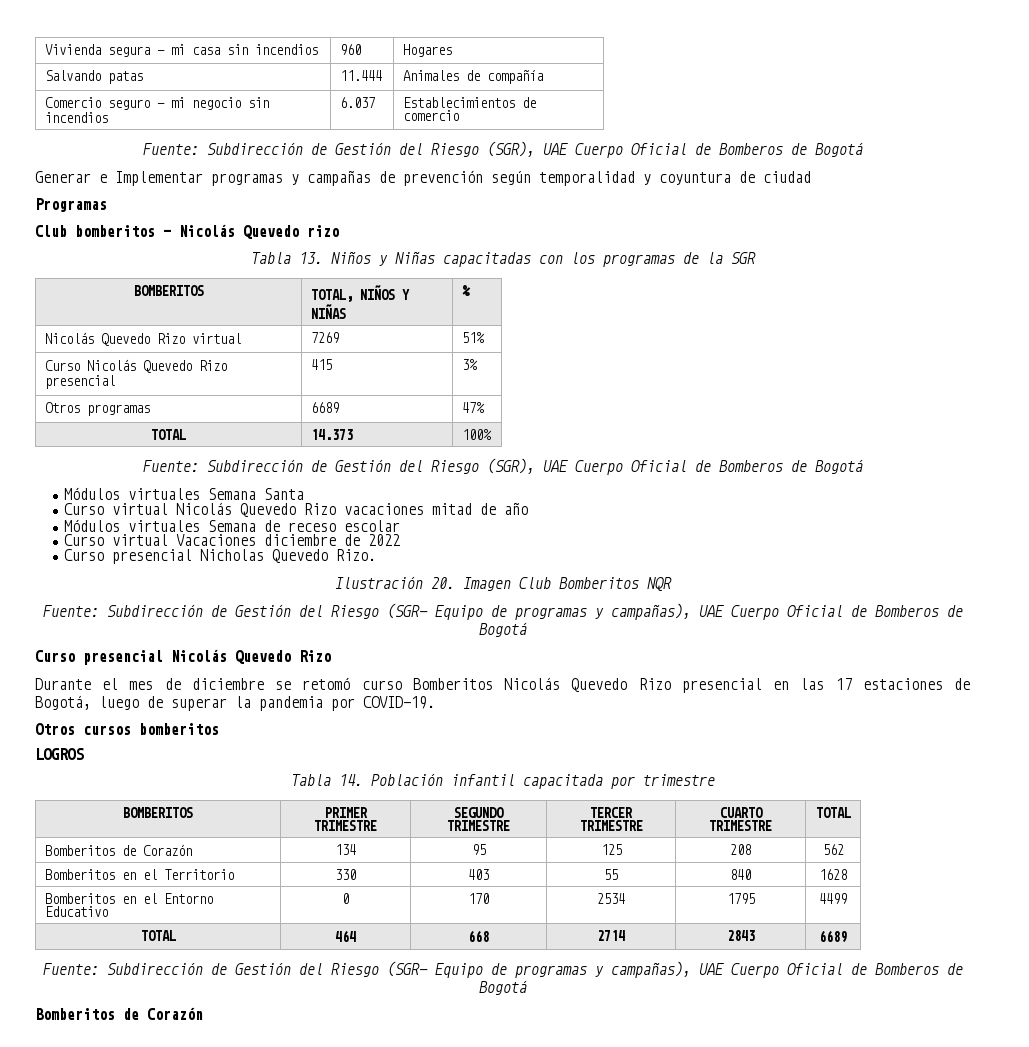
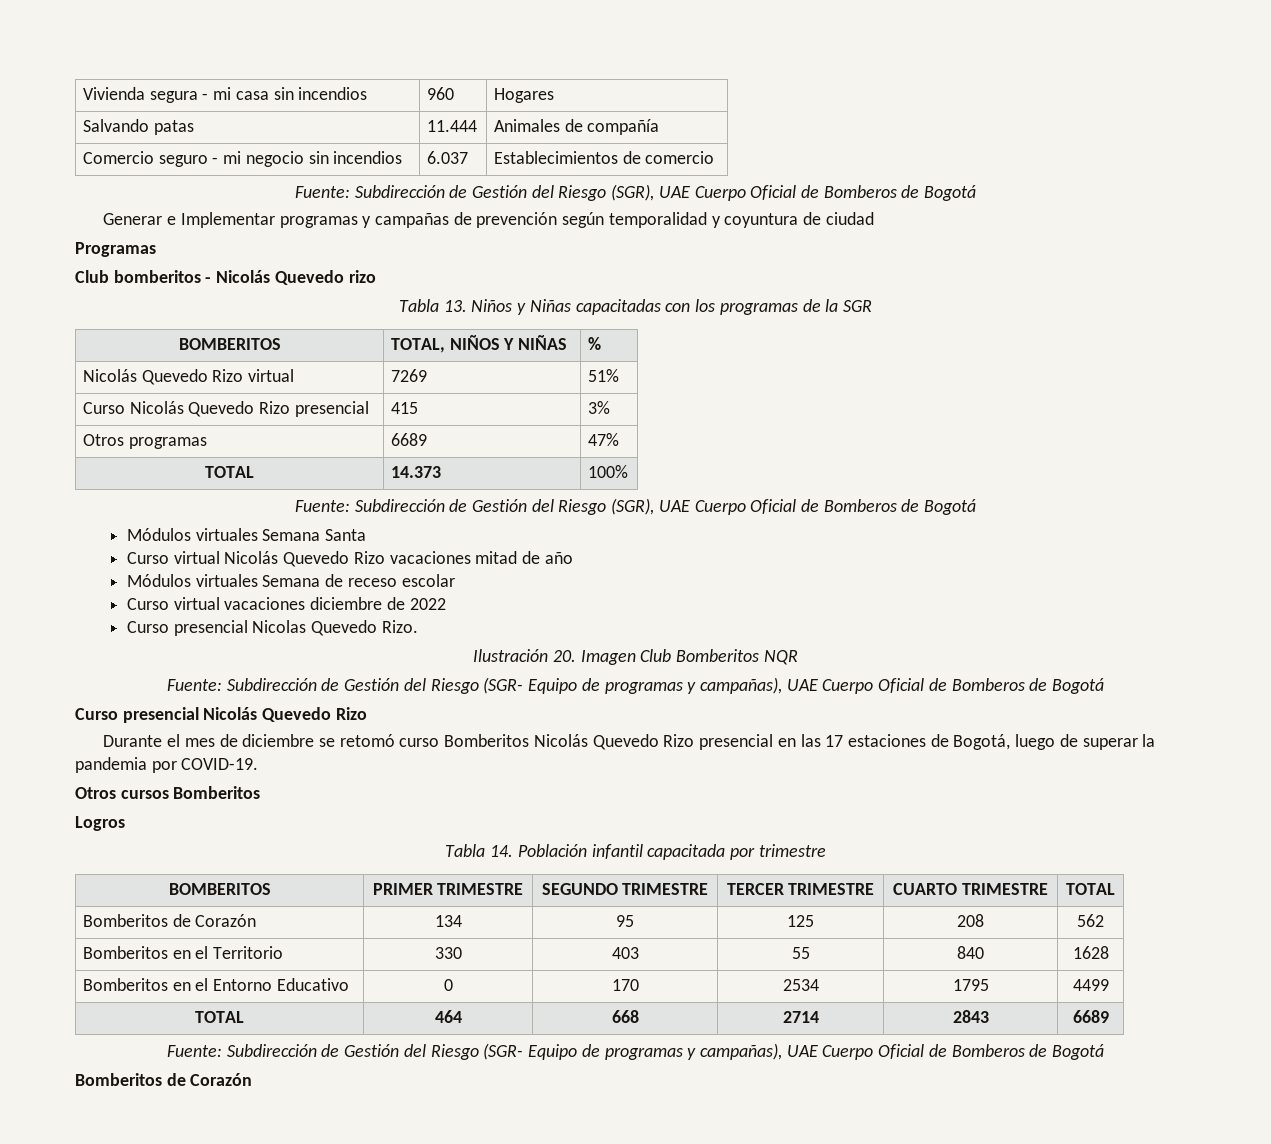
[175,534,256,546] Vacaciones -> [224,597,306,610] vacaciones
[199,549,264,561] Nicholas -> [252,620,307,633] Nicolas
[139,723,219,735] [35,748,84,760] bomberitos // LOGROS -> [173,786,261,799] [75,816,125,831] Bomberitos // Logros

